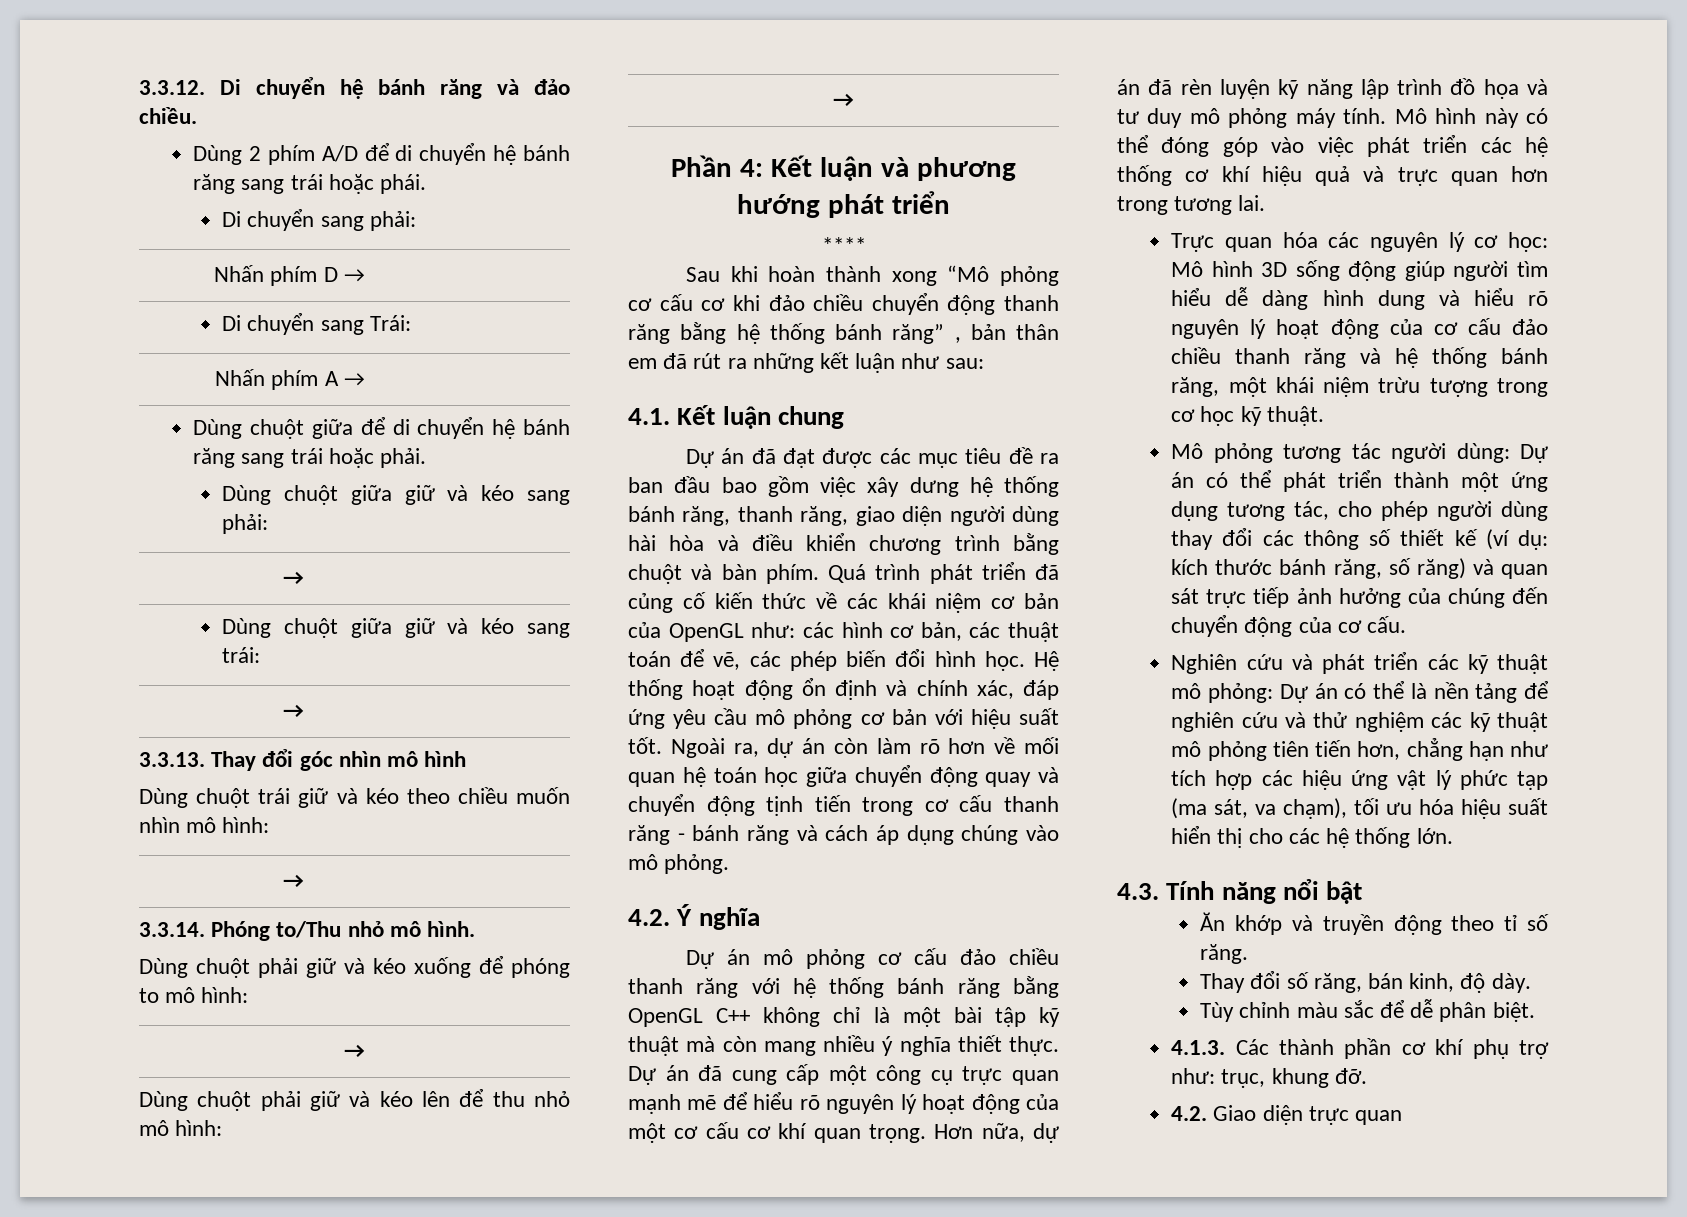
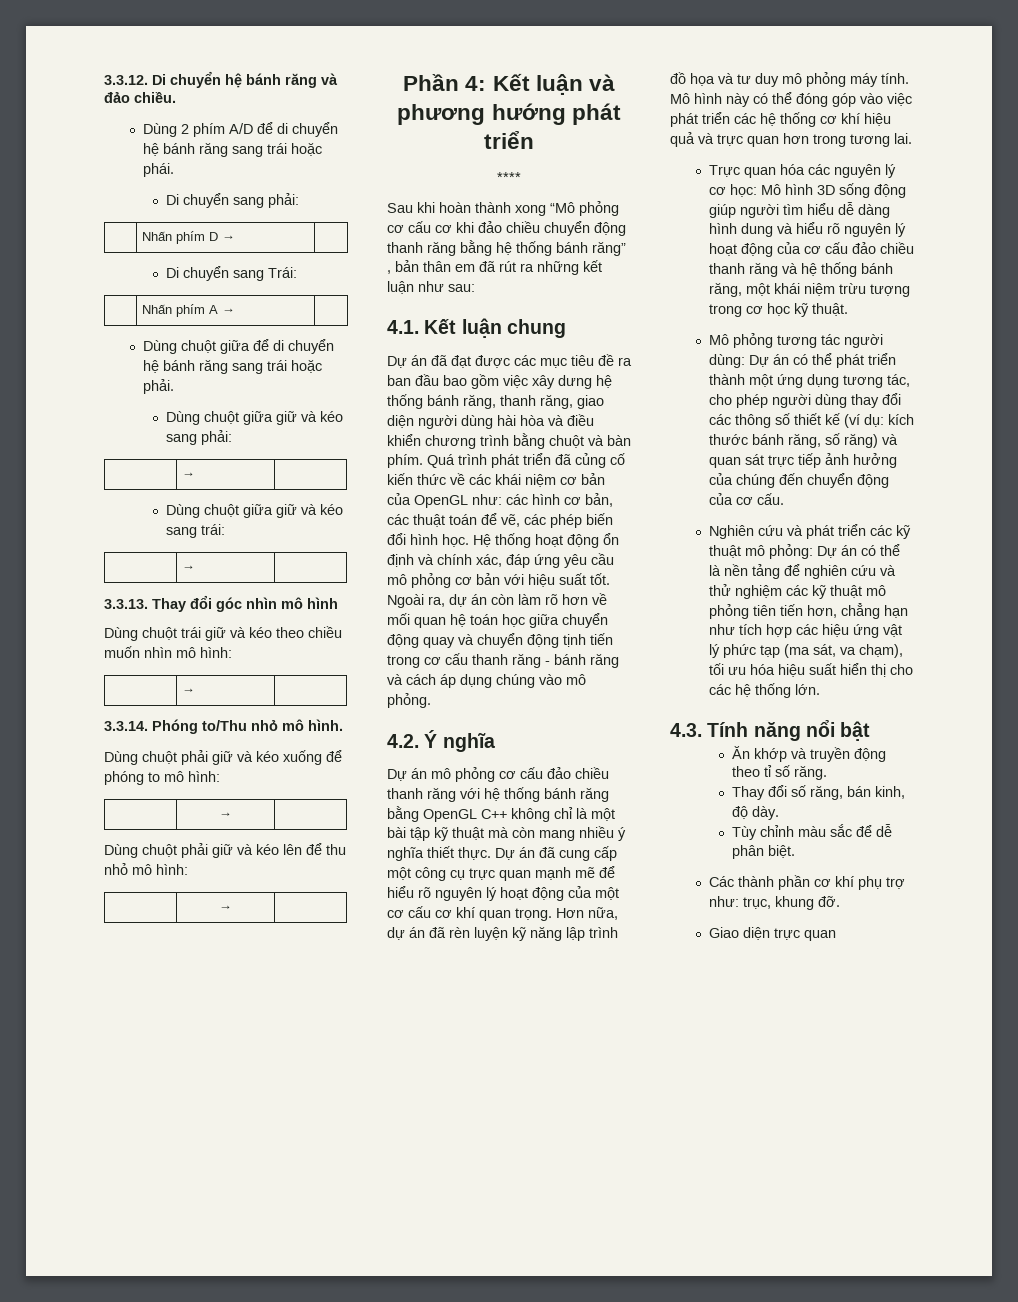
[1171,1040,1226,1055] 4.1.3. -> (795, 851) none
[1171,1106,1208,1121] 4.2. -> (840, 901) none

